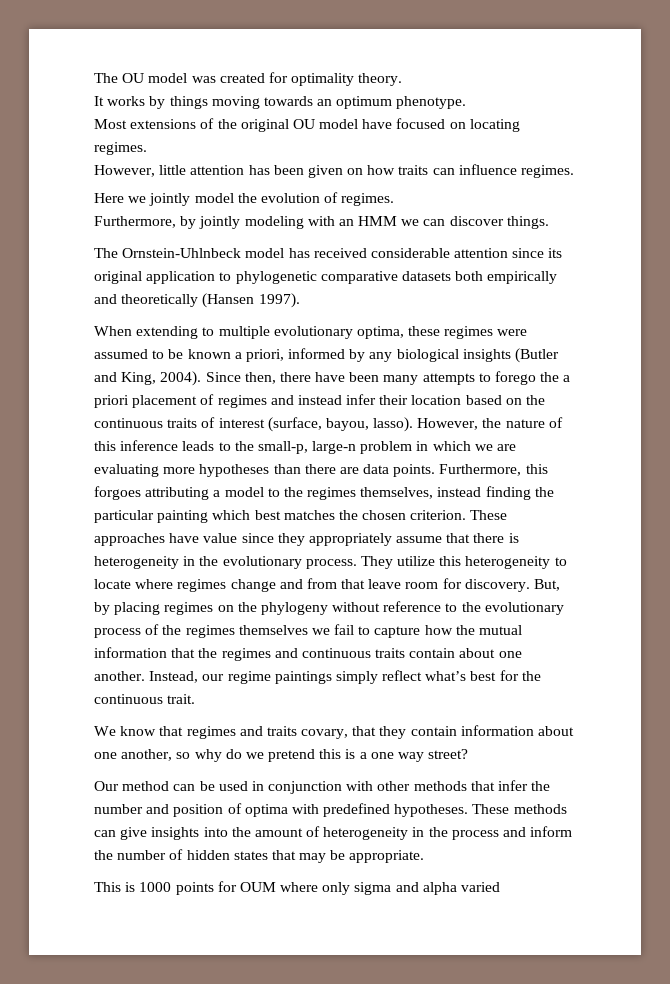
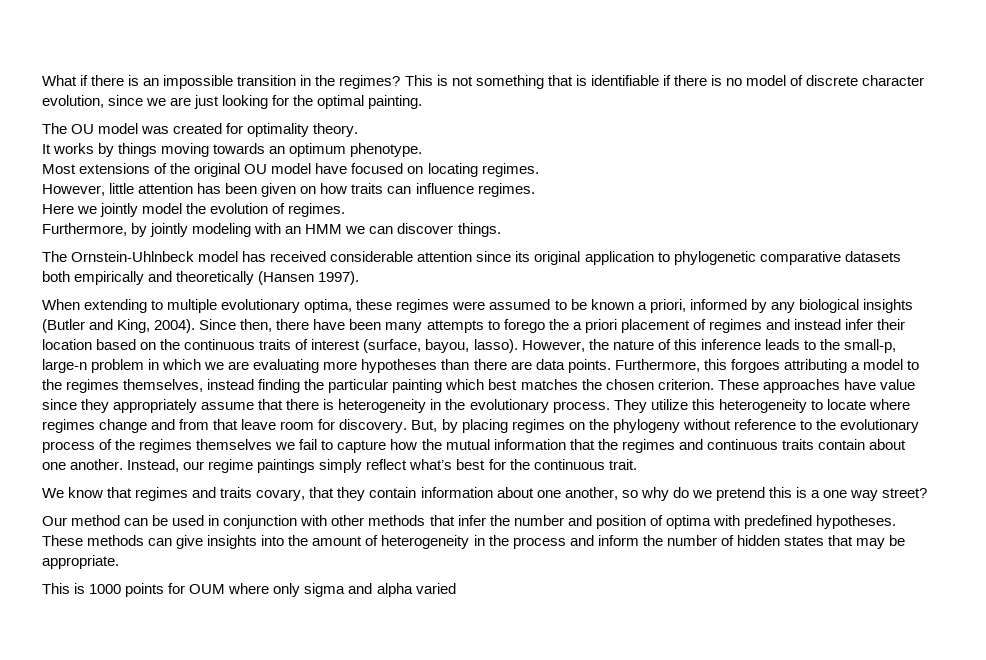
(94, 78) none -> [42,75,925,89] [42,95,423,109] What if there is an impossible transition in the regimes? This is not something that is identifiable if there is no model of discrete character evolution, since we are just looking for the optimal painting. //

